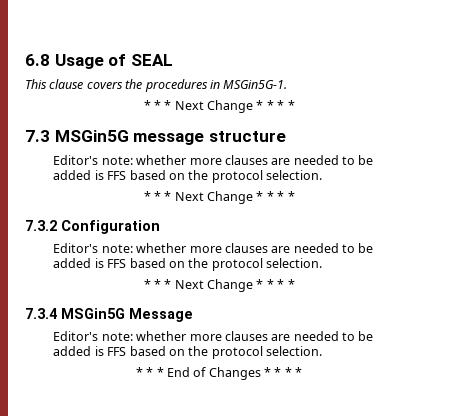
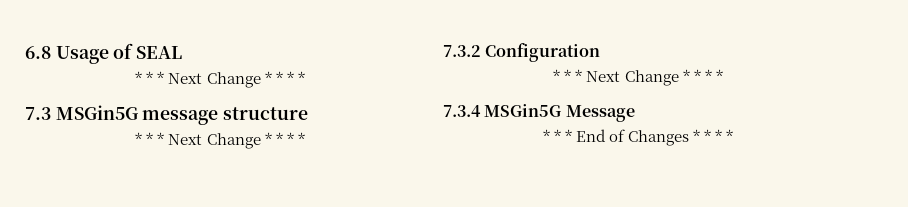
[25,79,288,92] // This clause covers the procedures in MSGin5G-1. -> (183, 52) none
[53,155,374,165] [53,170,323,183] // Editor's note: whether more clauses are needed to be added is FFS based on the protocol selection. -> (309, 113) none
[53,243,374,253] [53,258,323,271] // Editor's note: whether more clauses are needed to be added is FFS based on the protocol selection. -> (601, 52) none
[53,331,374,341] [53,346,323,359] // Editor's note: whether more clauses are needed to be added is FFS based on the protocol selection. -> (635, 113) none

